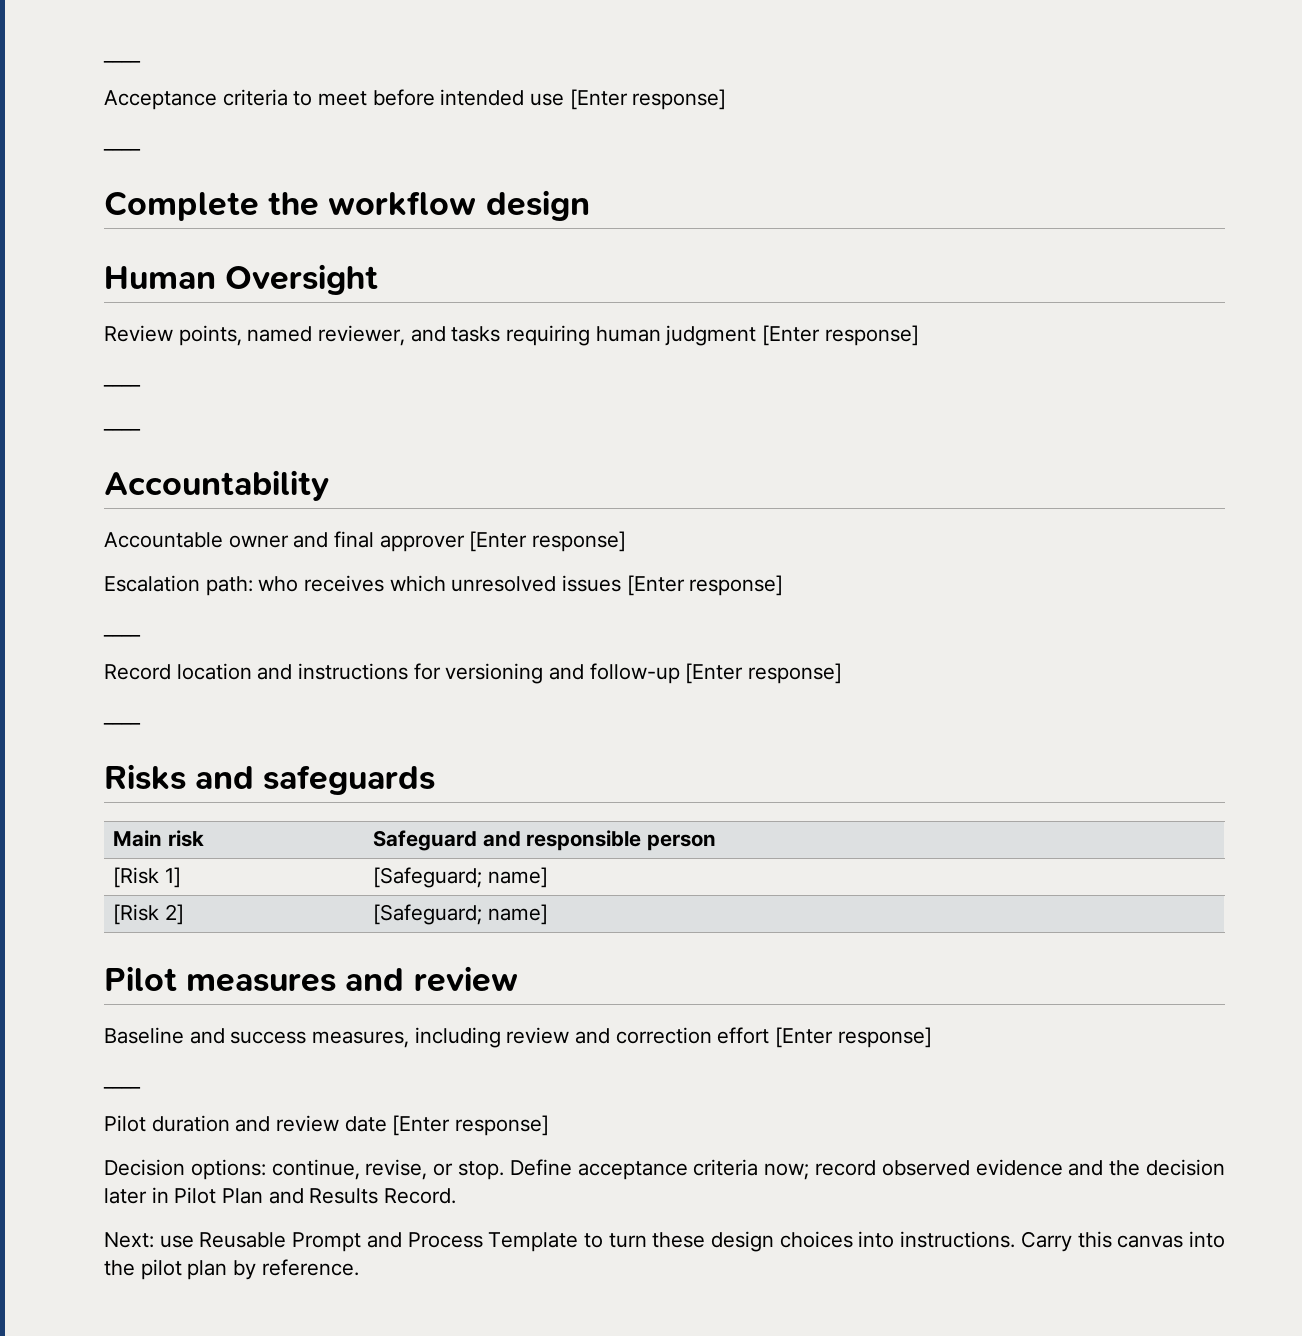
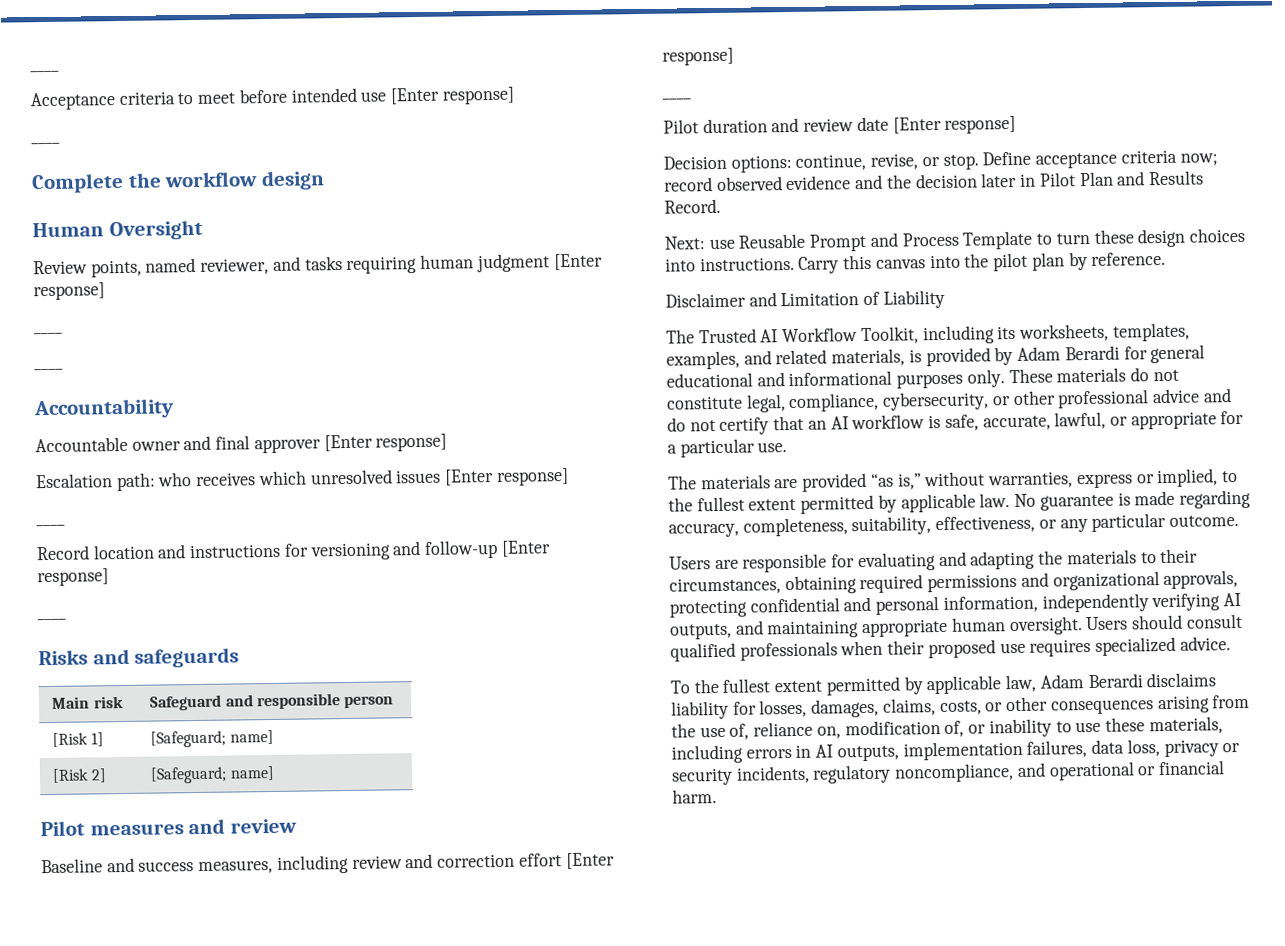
(359, 1267) none -> [665,289,945,309] [666,322,1190,345] [666,344,1206,370] [666,367,1179,389] [666,388,1232,413] [667,410,1245,435] [667,438,788,458] [668,468,1238,492] [668,489,1251,514] [668,512,1240,538] [669,548,1199,573] [669,570,1239,595] [669,592,1242,618] [670,613,1243,640] [670,636,1231,662] [670,672,1217,696] [671,694,1251,720] [671,716,1223,740] [671,739,1241,764] [671,760,1226,786] [672,789,717,804] // Disclaimer and Limitation of Liability // The Trusted AI Workflow Toolkit, including its worksheets, templates, examples, and related materials, is provided by Adam Berardi for general educational and informational purposes only. These materials do not constitute legal, compliance, cybersecurity, or other professional advice and do not certify that an AI workflow is safe, accurate, lawful, or appropriate for a particular use. // The materials are provided “as is,” without warranties, express or implied, to the fullest extent permitted by applicable law. No guarantee is made regarding accuracy, completeness, suitability, effectiveness, or any particular outcome. // Users are responsible for evaluating and adapting the materials to their circumstances, obtaining required permissions and organizational approvals, protecting confidential and personal information, independently verifying AI outputs, and maintaining appropriate human oversight. Users should consult qualified professionals when their proposed use requires specialized advice. // To the fullest extent permitted by applicable law, Adam Berardi disclaims liability for losses, damages, claims, costs, or other consequences arising from the use of, reliance on, modification of, or inability to use these materials, including errors in AI outputs, implementation failures, data loss, privacy or security incidents, regulatory noncompliance, and operational or financial harm.

